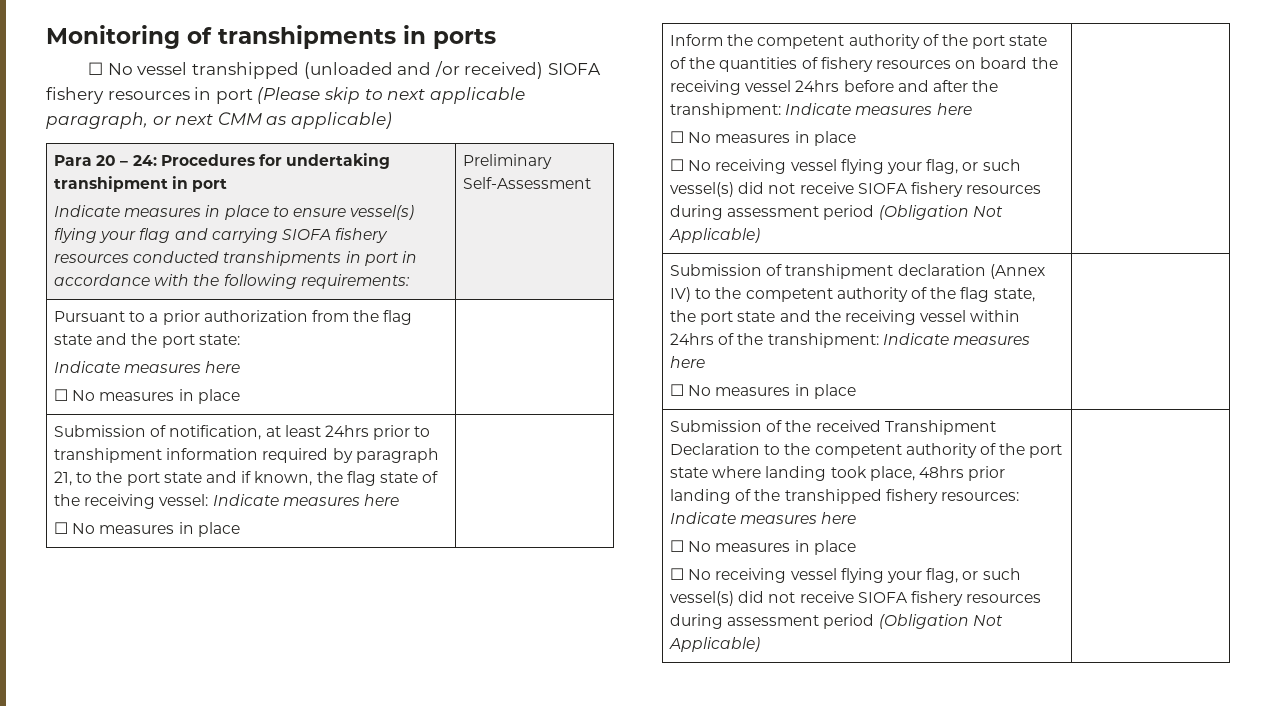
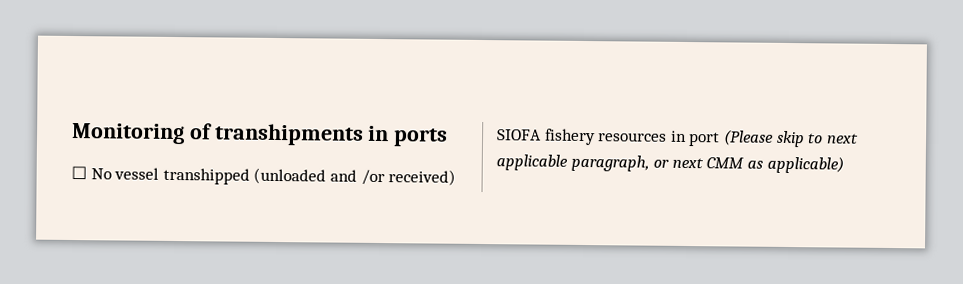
[54,153,391,169] [54,176,228,192] [54,205,415,220] [54,228,389,243] [54,251,417,266] [54,274,410,289] [463,154,553,169] [463,177,592,189] [54,310,413,325] [54,333,240,348] [54,361,241,373] [54,389,240,404] [54,425,431,440] [54,448,439,463] [54,471,439,486] [54,494,399,509] [54,522,240,537] [670,34,1048,49] [670,57,1058,72] [670,80,999,95] [670,103,972,118] [670,131,856,146] [670,159,1021,174] [670,182,1042,197] [670,205,1003,220] [669,228,761,243] [670,264,1045,279] [670,287,1035,302] [670,310,1021,325] [670,333,1030,348] [670,356,706,368] [670,384,856,399] [670,420,996,435] [670,443,1063,458] [670,466,1006,481] [670,489,1019,504] [670,512,857,524] [670,540,856,555] [670,568,1021,583] [670,591,1042,606] [670,614,1003,629] [669,637,761,652] // Para 20 – 24: Procedures for undertaking transhipment in port // Indicate measures in place to ensure vessel(s) flying your flag and carrying SIOFA fishery resources conducted transhipments in port in accordance with the following requirements: | Preliminary Self-Assessment // Pursuant to a prior authorization from the flag state and the port state: // Indicate measures here // ☐ No measures in place | // Submission of notification, at least 24hrs prior to transhipment information required by paragraph 21, to the port state and if known, the flag state of the receiving vessel: Indicate measures here // ☐ No measures in place | // Inform the competent authority of the port state of the quantities of fishery resources on board the receiving vessel 24hrs before and after the transhipment: Indicate measures here // ☐ No measures in place // ☐ No receiving vessel flying your flag, or such vessel(s) did not receive SIOFA fishery resources during assessment period (Obligation Not Applicable) | // Submission of transhipment declaration (Annex IV) to the competent authority of the flag state, the port state and the receiving vessel within 24hrs of the transhipment: Indicate measures here // ☐ No measures in place | // Submission of the received Transhipment Declaration to the competent authority of the port state where landing took place, 48hrs prior landing of the transhipped fishery resources: Indicate measures here // ☐ No measures in place // ☐ No receiving vessel flying your flag, or such vessel(s) did not receive SIOFA fishery resources during assessment period (Obligation Not Applicable) | -> (844, 164) none

